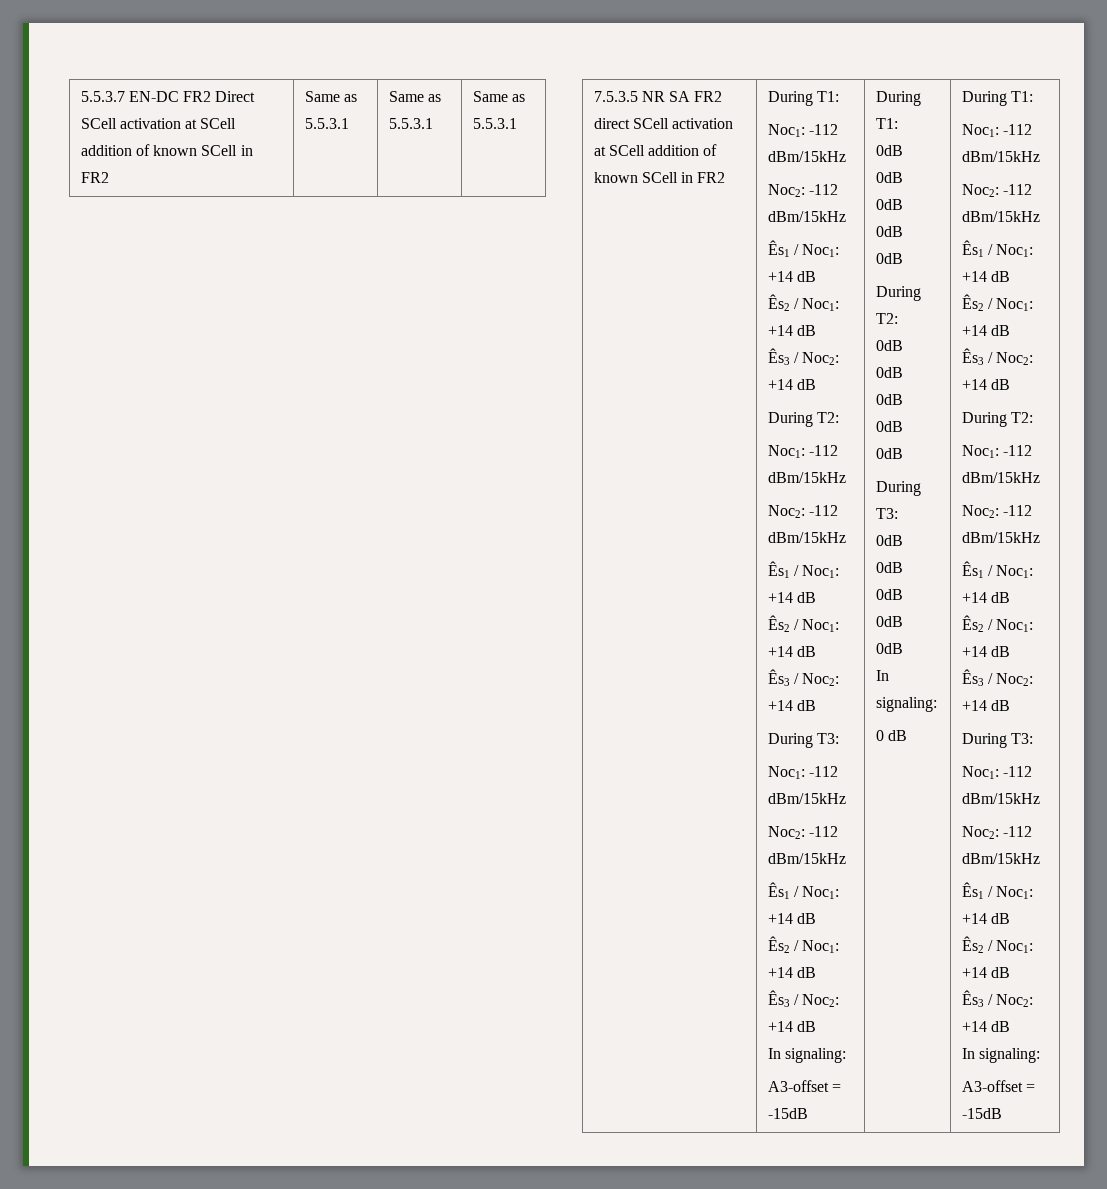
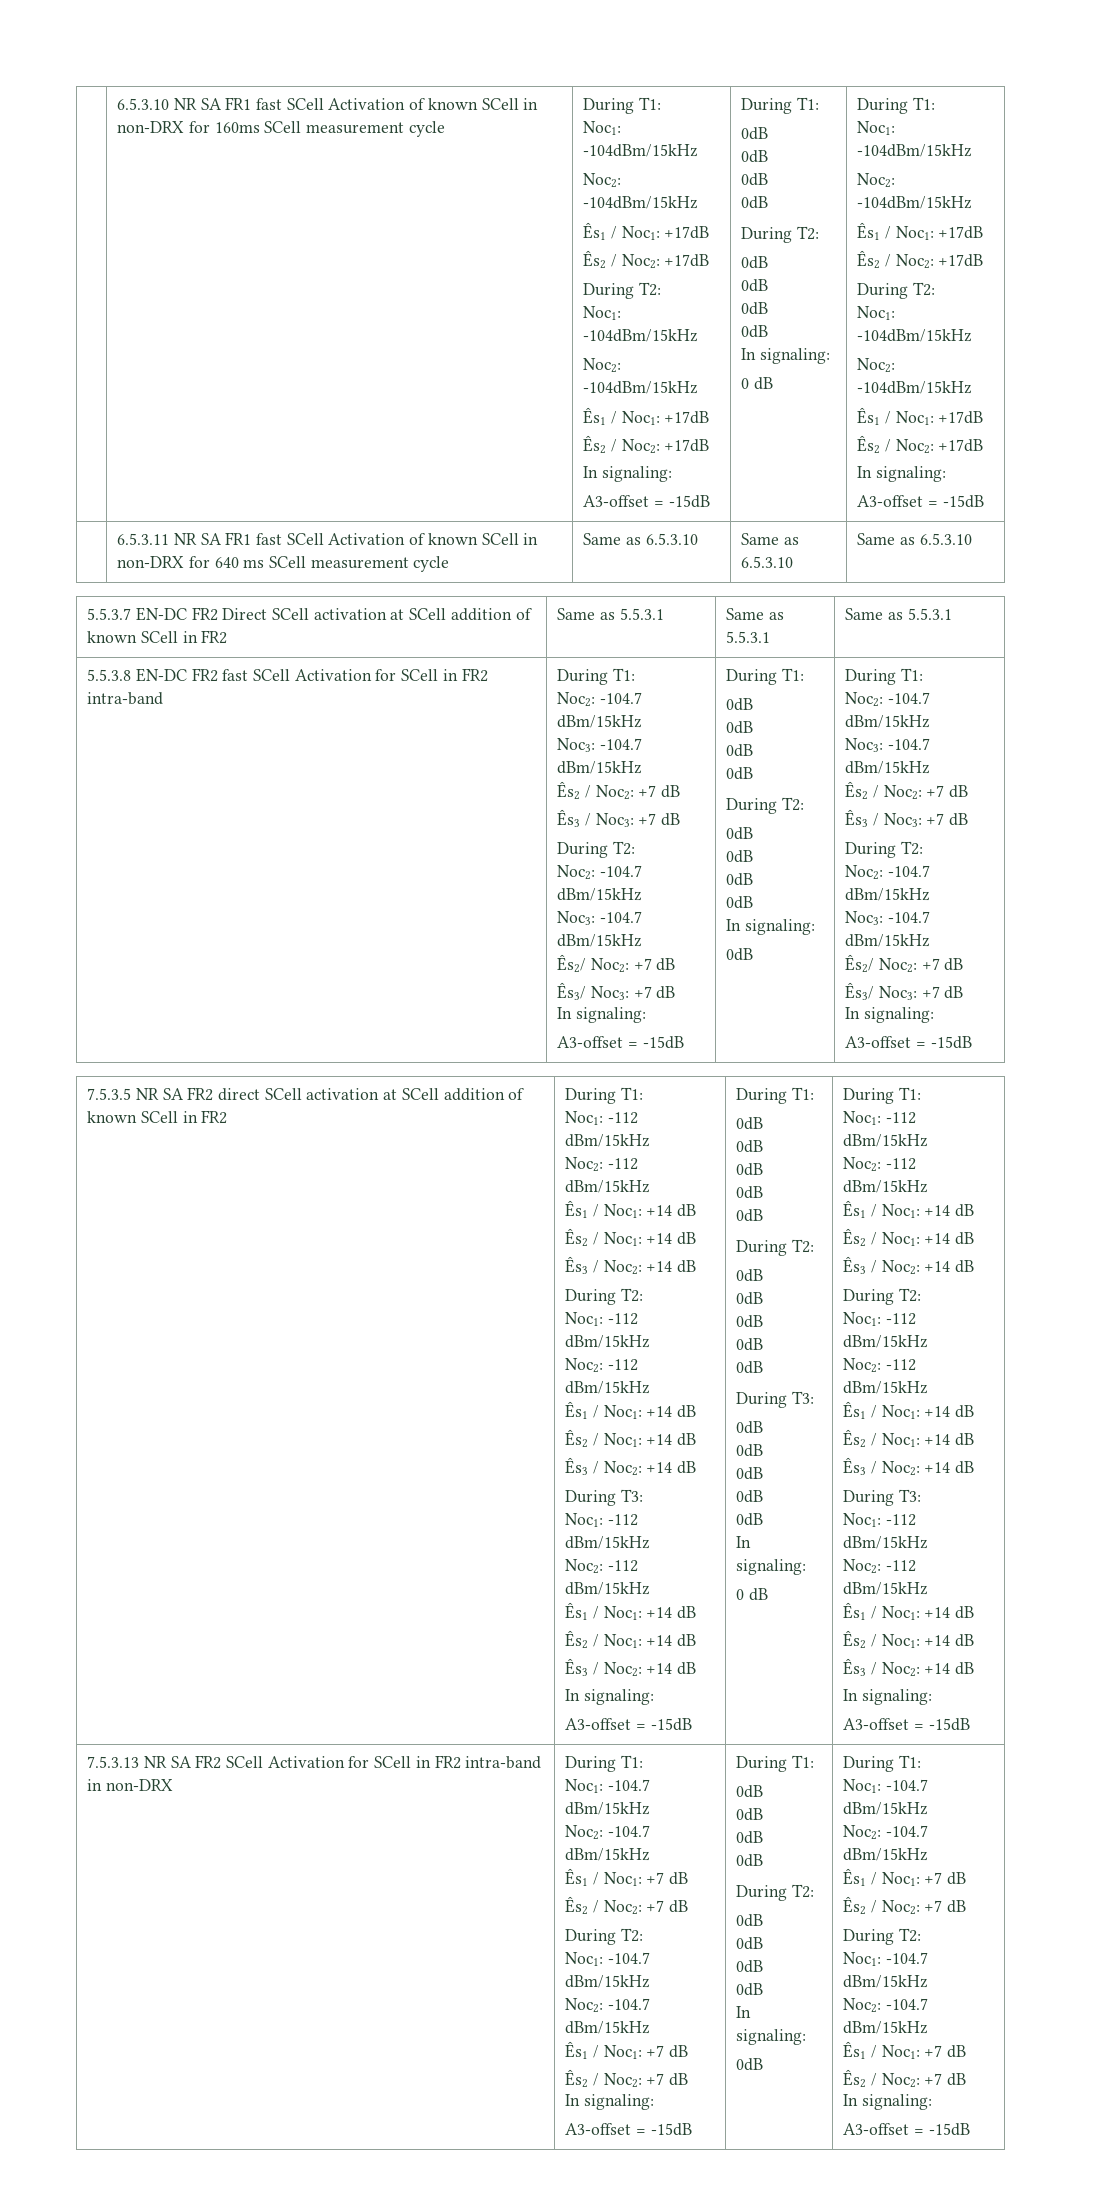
(80, 96) none -> [117,97,539,110] [117,121,445,137] [583,97,661,114] [583,121,622,135] [583,144,699,157] [583,173,622,188] [583,196,699,209] [583,222,710,240] [583,250,710,269] [583,282,661,299] [583,306,622,320] [583,329,699,342] [583,358,622,373] [583,381,699,394] [583,407,710,425] [583,435,710,454] [583,466,672,482] [583,495,710,508] [741,97,819,114] [741,127,769,140] [741,150,769,163] [741,173,769,186] [741,196,769,209] [741,226,819,243] [741,256,769,269] [741,279,769,292] [741,302,769,315] [741,325,769,338] [741,348,830,364] [741,377,773,390] [857,97,935,114] [857,121,896,135] [857,144,973,157] [857,173,896,188] [857,196,973,209] [857,222,984,240] [857,250,984,269] [857,282,935,299] [857,306,896,320] [857,329,973,342] [857,358,896,373] [857,381,973,394] [857,407,984,425] [857,435,984,454] [857,466,946,482] [857,495,984,508] [117,532,539,545] [117,556,450,572] [583,533,698,545] [741,533,799,545] [741,556,794,568] [857,533,972,545] | 6.5.3.10 NR SA FR1 fast SCell Activation of known SCell in non-DRX for 160ms SCell measurement cycle | During T1: // Noc1: -104dBm/15kHz // Noc2: -104dBm/15kHz // Ês1 / Noc1: +17dB // Ês2 / Noc2: +17dB // During T2: // Noc1: -104dBm/15kHz // Noc2: -104dBm/15kHz // Ês1 / Noc1: +17dB // Ês2 / Noc2: +17dB // In signaling: // A3-offset = -15dB | During T1: // 0dB // 0dB // 0dB // 0dB // During T2: // 0dB // 0dB // 0dB // 0dB // In signaling: // 0 dB | During T1: // Noc1: -104dBm/15kHz // Noc2: -104dBm/15kHz // Ês1 / Noc1: +17dB // Ês2 / Noc2: +17dB // During T2: // Noc1: -104dBm/15kHz // Noc2: -104dBm/15kHz // Ês1 / Noc1: +17dB // Ês2 / Noc2: +17dB // In signaling: // A3-offset = -15dB // | 6.5.3.11 NR SA FR1 fast SCell Activation of known SCell in non-DRX for 640 ms SCell measurement cycle | Same as 6.5.3.10 | Same as 6.5.3.10 | Same as 6.5.3.10 //
(517, 123) none -> [87,668,488,682] [87,692,164,705] [557,668,635,685] [557,692,642,707] [557,715,643,728] [557,738,642,752] [557,761,643,774] [557,781,681,800] [557,809,681,827] [557,841,635,858] [557,865,642,880] [557,888,643,901] [557,911,642,925] [557,934,643,947] [557,954,676,973] [557,982,676,1000] [557,1007,646,1023] [557,1036,684,1049] [726,668,804,685] [726,698,754,711] [726,721,754,734] [726,744,754,757] [726,767,754,780] [726,797,804,814] [726,827,754,840] [726,850,754,863] [726,873,754,886] [726,896,754,909] [726,919,815,935] [726,948,754,961] [845,668,923,685] [845,692,930,707] [845,715,931,728] [845,738,930,752] [845,761,931,774] [845,781,969,800] [845,809,969,827] [845,841,923,858] [845,865,930,880] [845,888,931,901] [845,911,930,925] [845,934,931,947] [845,954,964,973] [845,982,964,1000] [845,1007,934,1023] [845,1036,972,1049] // 5.5.3.8 EN-DC FR2 fast SCell Activation for SCell in FR2 intra-band | During T1: // Noc2: -104.7 dBm/15kHz // Noc3: -104.7 dBm/15kHz // Ês2 / Noc2: +7 dB // Ês3 / Noc3: +7 dB // During T2: // Noc2: -104.7 dBm/15kHz // Noc3: -104.7 dBm/15kHz // Ês2/ Noc2: +7 dB // Ês3/ Noc3: +7 dB // In signaling: // A3-offset = -15dB | During T1: // 0dB // 0dB // 0dB // 0dB // During T2: // 0dB // 0dB // 0dB // 0dB // In signaling: // 0dB | During T1: // Noc2: -104.7 dBm/15kHz // Noc3: -104.7 dBm/15kHz // Ês2 / Noc2: +7 dB // Ês3 / Noc3: +7 dB // During T2: // Noc2: -104.7 dBm/15kHz // Noc3: -104.7 dBm/15kHz // Ês2/ Noc2: +7 dB // Ês3/ Noc3: +7 dB // In signaling: // A3-offset = -15dB
(1002, 1113) none -> [87,1755,542,1769] [87,1779,173,1791] [565,1755,643,1772] [565,1779,650,1793] [565,1802,651,1815] [565,1825,650,1840] [565,1848,651,1861] [565,1868,689,1886] [565,1896,689,1915] [565,1928,643,1945] [565,1952,650,1966] [565,1975,651,1988] [565,1998,650,2013] [565,2021,651,2034] [565,2041,689,2059] [565,2069,689,2088] [565,2094,654,2110] [565,2123,692,2136] [736,1755,814,1772] [736,1785,764,1798] [736,1808,764,1821] [736,1831,764,1844] [736,1854,764,1867] [736,1884,814,1901] [736,1914,764,1927] [736,1937,764,1950] [736,1960,764,1973] [736,1983,764,1996] [736,2006,752,2018] [736,2029,807,2045] [736,2058,764,2071] [843,1755,921,1772] [843,1779,928,1793] [843,1802,929,1815] [843,1825,928,1840] [843,1848,929,1861] [843,1868,967,1886] [843,1896,967,1915] [843,1928,921,1945] [843,1952,928,1966] [843,1975,929,1988] [843,1998,928,2013] [843,2021,929,2034] [843,2041,967,2059] [843,2069,967,2088] [843,2094,932,2110] [843,2123,970,2136] // 7.5.3.13 NR SA FR2 SCell Activation for SCell in FR2 intra-band in non-DRX | During T1: // Noc1: -104.7 dBm/15kHz // Noc2: -104.7 dBm/15kHz // Ês1 / Noc1: +7 dB // Ês2 / Noc2: +7 dB // During T2: // Noc1: -104.7 dBm/15kHz // Noc2: -104.7 dBm/15kHz // Ês1 / Noc1: +7 dB // Ês2 / Noc2: +7 dB // In signaling: // A3-offset = -15dB | During T1: // 0dB // 0dB // 0dB // 0dB // During T2: // 0dB // 0dB // 0dB // 0dB // In signaling: // 0dB | During T1: // Noc1: -104.7 dBm/15kHz // Noc2: -104.7 dBm/15kHz // Ês1 / Noc1: +7 dB // Ês2 / Noc2: +7 dB // During T2: // Noc1: -104.7 dBm/15kHz // Noc2: -104.7 dBm/15kHz // Ês1 / Noc1: +7 dB // Ês2 / Noc2: +7 dB // In signaling: // A3-offset = -15dB

